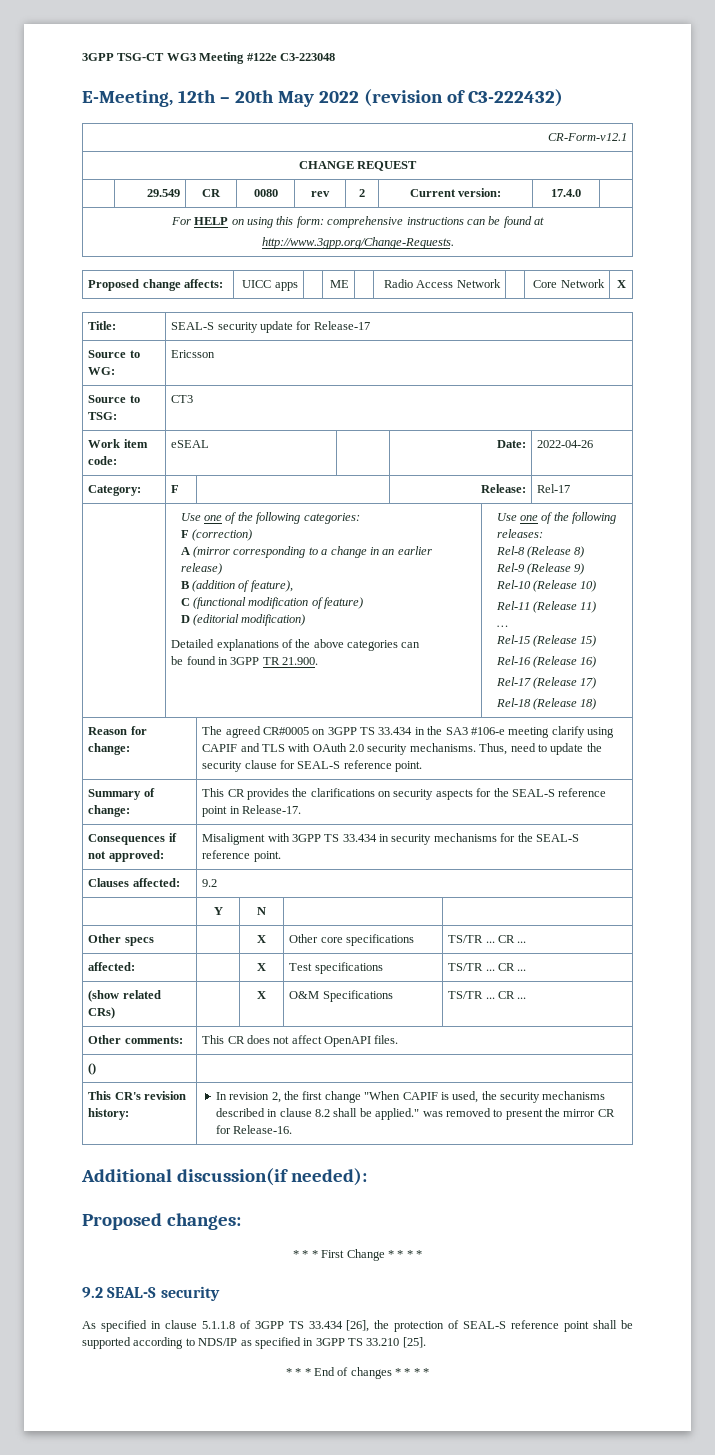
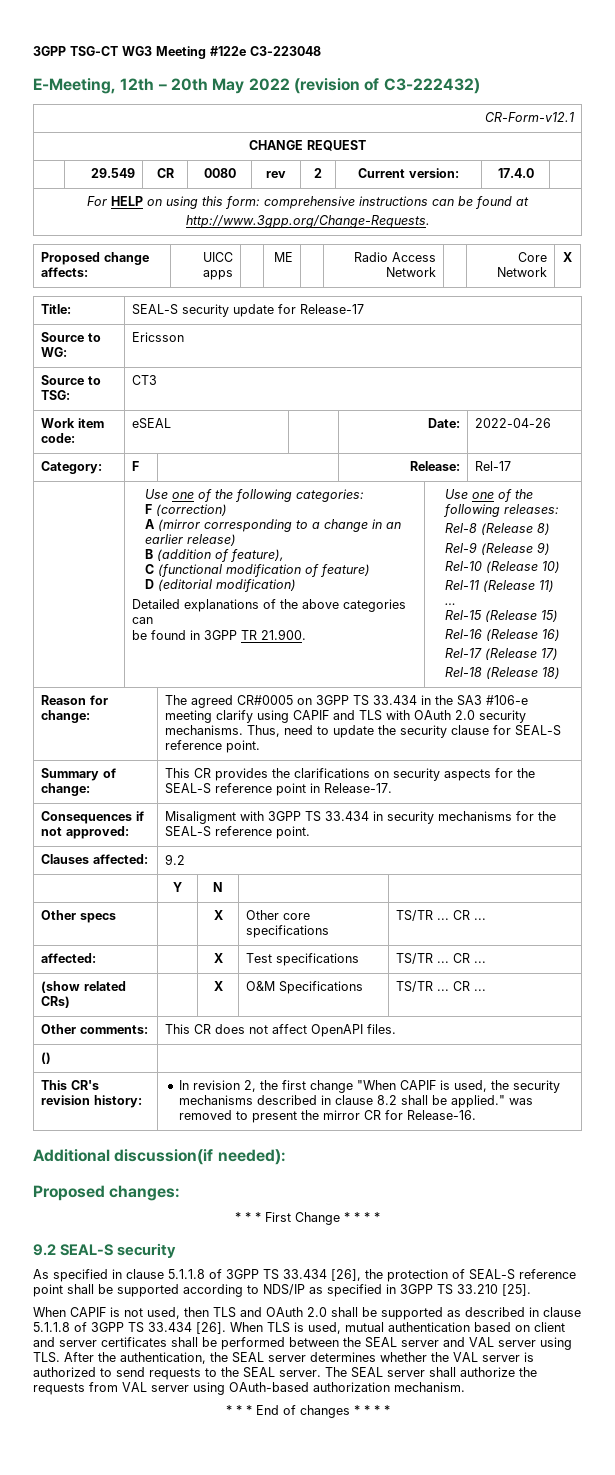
(426, 1342) none -> [33,1307,581,1320] [33,1322,565,1334] [33,1337,572,1350] [33,1352,534,1364] [33,1367,537,1380] [33,1382,465,1395] // When CAPIF is not used, then TLS and OAuth 2.0 shall be supported as described in clause 5.1.1.8 of 3GPP TS 33.434 [26]. When TLS is used, mutual authentication based on client and server certificates shall be performed between the SEAL server and VAL server using TLS. After the authentication, the SEAL server determines whether the VAL server is authorized to send requests to the SEAL server. The SEAL server shall authorize the requests from VAL server using OAuth-based authorization mechanism.

